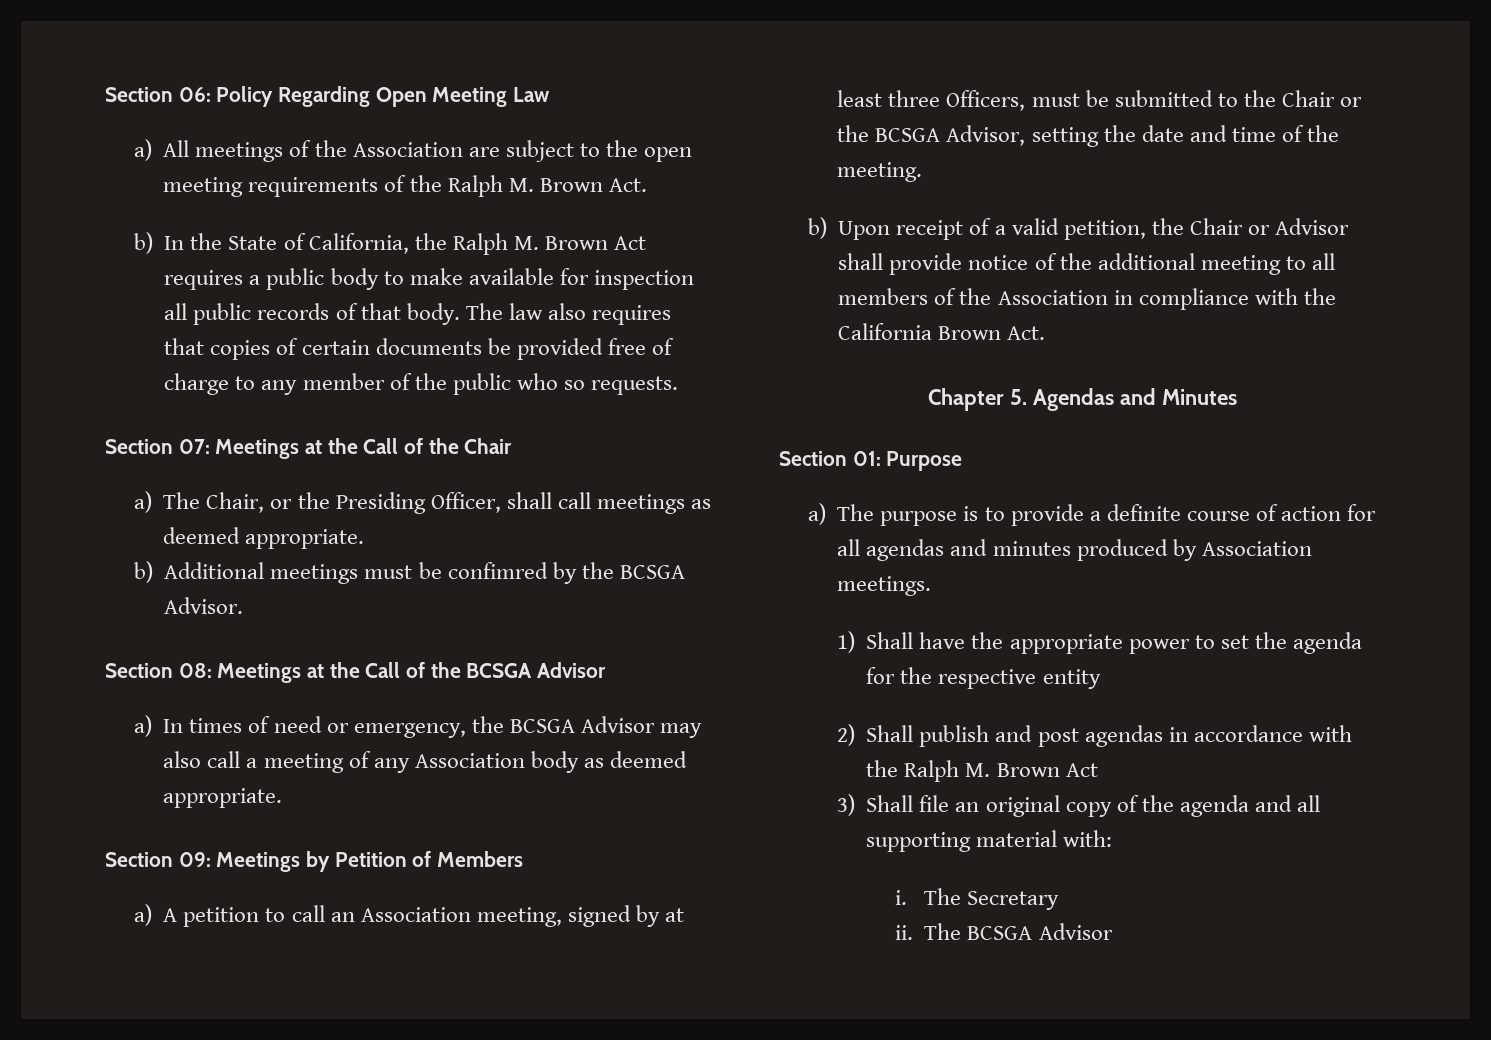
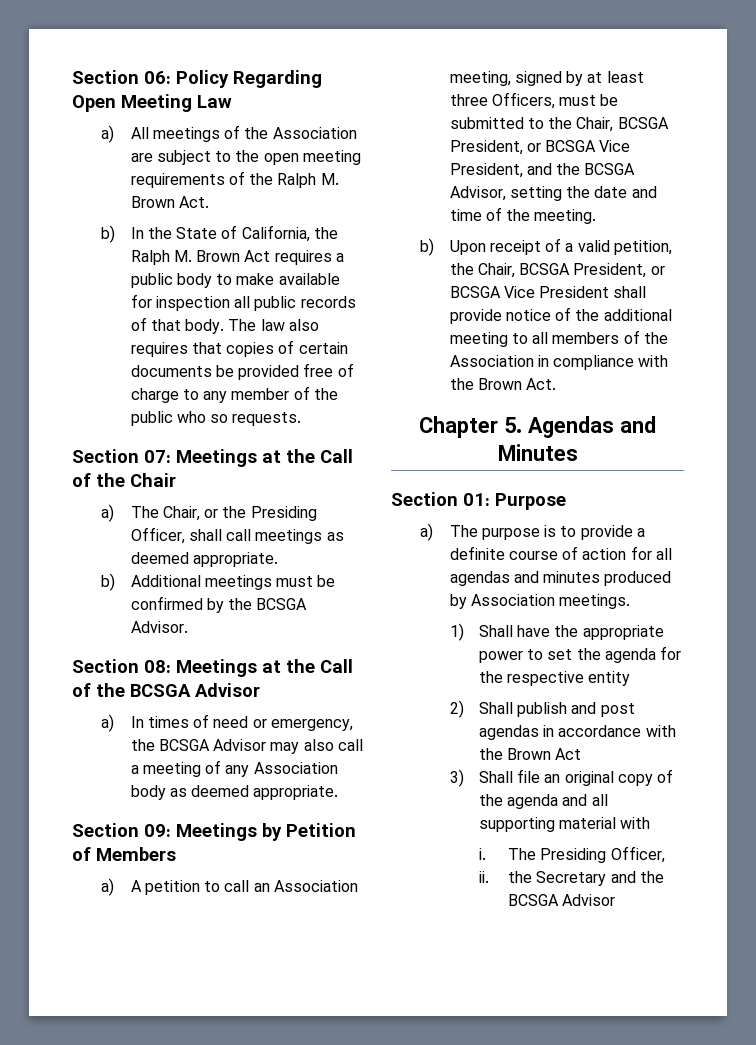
[447,562,548,579] confimred -> [130,596,203,610] confirmed
[1281,90,1362,107] Chair or -> [576,117,669,132] [449,140,631,155] [449,163,552,178] Chair, BCSGA President, or BCSGA Vice President, and
[1189,218,1349,235] Chair or Advisor -> [477,263,665,278] [449,286,610,298] Chair, BCSGA President, or BCSGA Vice President
[838,323,933,340] California -> (474, 384) none
[904,760,991,782] Ralph M. -> (503, 754) none
[1063,830,1113,847] with: -> [620,817,651,829] with
[967,891,1060,910] Secretary -> [540,846,665,863] Presiding Officer,
[924,923,962,940] The -> [508,871,665,886] the Secretary and the

